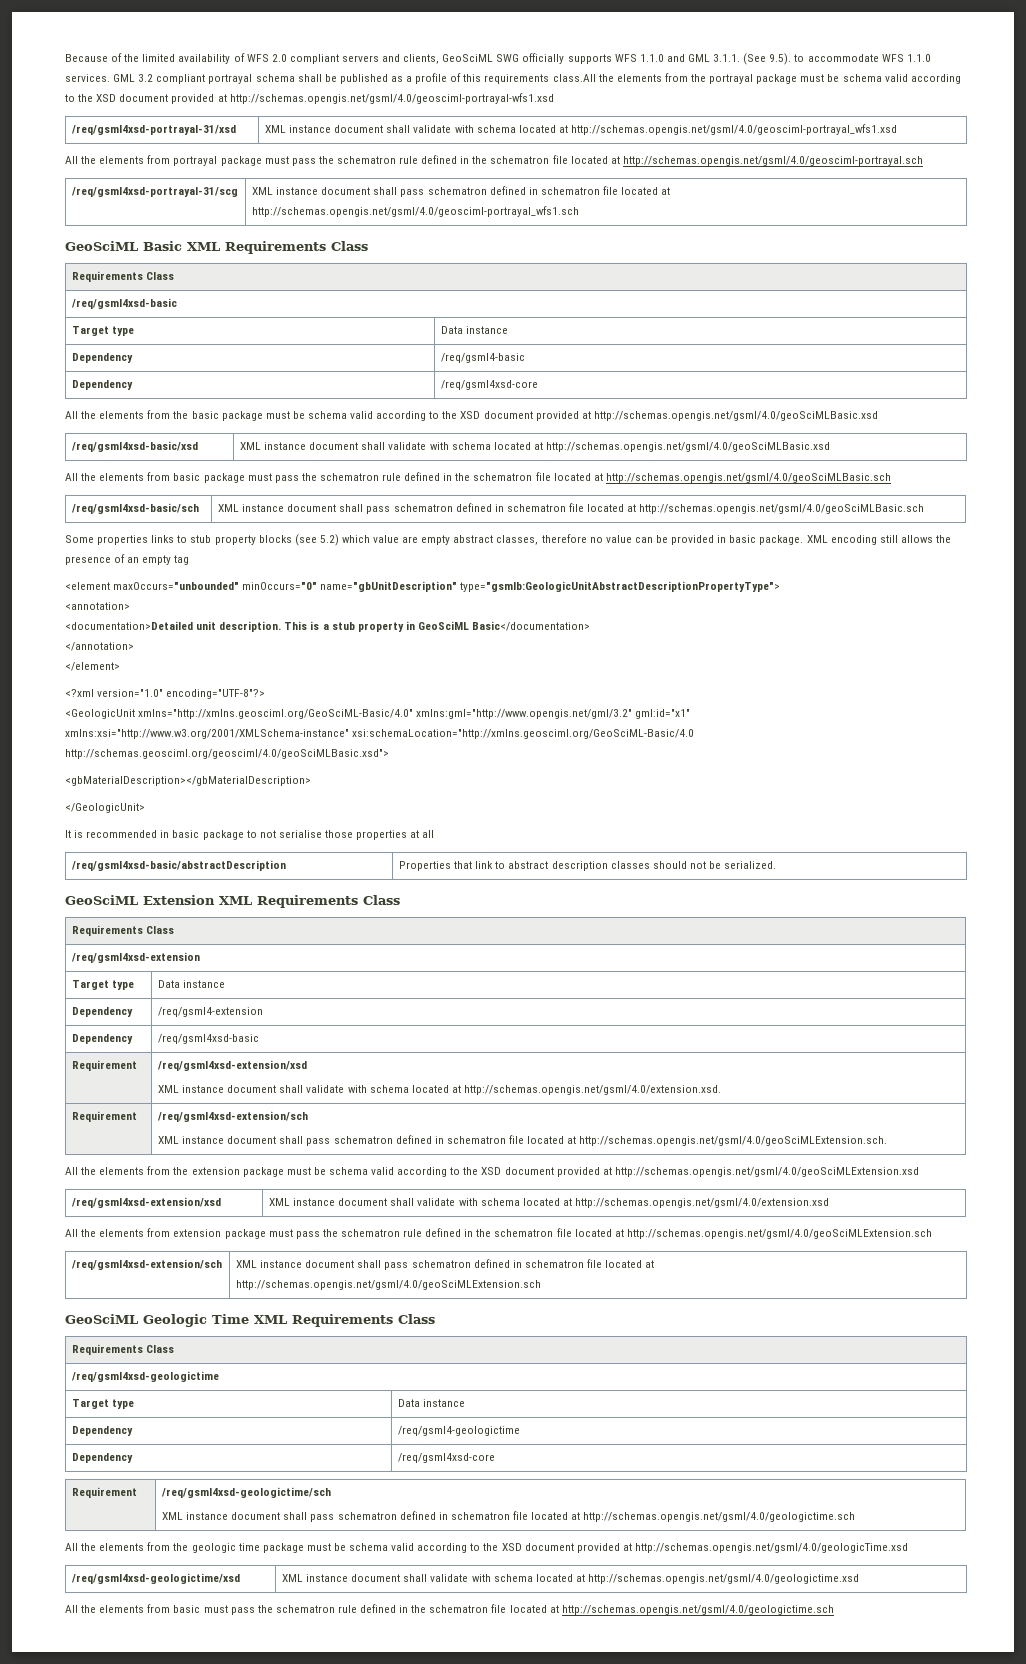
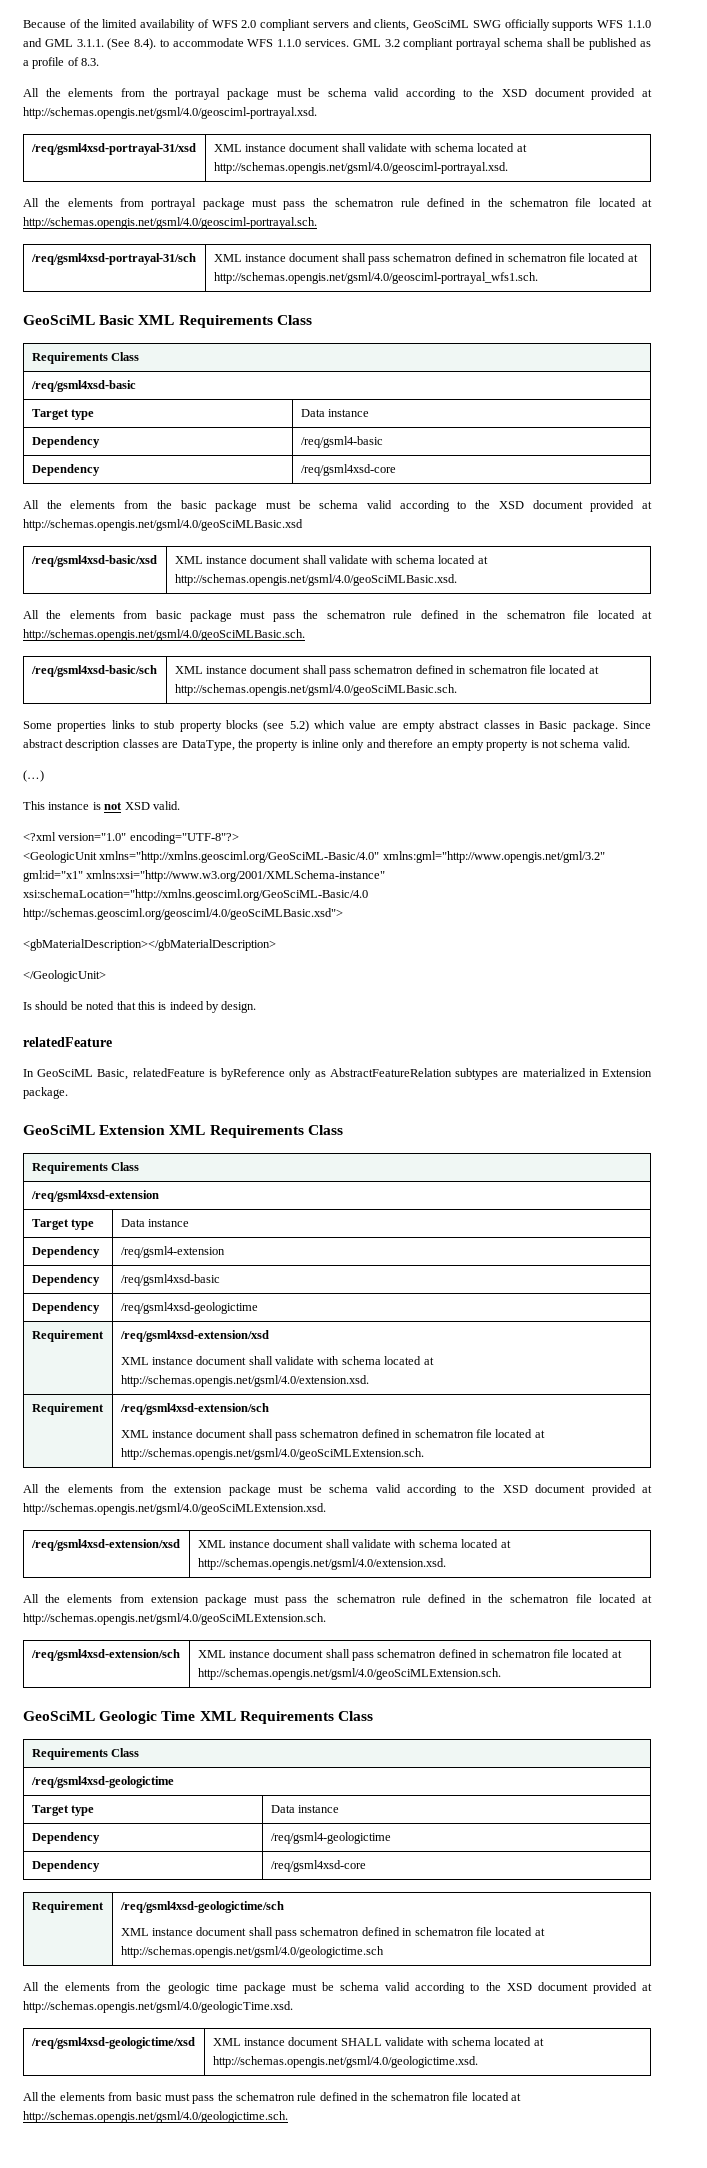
[769,53,792,65] 9.5). -> [134,38,157,50] 8.4).
[463,74,596,84] this requirements class.All -> [81,58,100,66] [23,88,39,97] 8.3. // All
[229,93,554,104] http://schemas.opengis.net/gsml/4.0/geosciml-portrayal-wfs1.xsd -> [23,107,317,119] http://schemas.opengis.net/gsml/4.0/geosciml-portrayal.xsd.
[570,124,897,135] http://schemas.opengis.net/gsml/4.0/geosciml-portrayal_wfs1.xsd -> [213,162,508,174] http://schemas.opengis.net/gsml/4.0/geosciml-portrayal.xsd.
[622,156,923,166] [71,187,238,197] http://schemas.opengis.net/gsml/4.0/geosciml-portrayal.sch // /req/gsml4xsd-portrayal-31/scg -> [23,217,317,229] [30,253,196,265] http://schemas.opengis.net/gsml/4.0/geosciml-portrayal.sch. // /req/gsml4xsd-portrayal-31/sch
[251,206,579,217] http://schemas.opengis.net/gsml/4.0/geosciml-portrayal_wfs1.sch -> [213,272,538,284] http://schemas.opengis.net/gsml/4.0/geosciml-portrayal_wfs1.sch.
[545,442,830,452] http://schemas.opengis.net/gsml/4.0/geoSciMLBasic.xsd -> [174,574,457,586] http://schemas.opengis.net/gsml/4.0/geoSciMLBasic.xsd.
[605,473,891,483] http://schemas.opengis.net/gsml/4.0/geoSciMLBasic.sch -> [23,629,305,641] http://schemas.opengis.net/gsml/4.0/geoSciMLBasic.sch.
[639,504,925,514] http://schemas.opengis.net/gsml/4.0/geoSciMLBasic.sch -> [174,684,457,696] http://schemas.opengis.net/gsml/4.0/geoSciMLBasic.sch.
[496,534,951,545] [65,554,190,565] [65,581,781,592] [65,602,130,610] [65,621,591,632] [65,642,134,651] [65,662,120,671] classes, therefore no value can be provided in basic package. XML encoding still allows the presence of an empty tag // <element maxOccurs="unbounded" minOccurs="0" name="gbUnitDescription" type="gsmlb:GeologicUnitAbstractDescriptionPropertyType"> // <annotation> // <documentation>Detailed unit description. This is a stub property in GeoSciML Basic</documentation> // </annotation> // </element> -> [483,720,651,732] [23,739,630,751] [23,770,44,782] [23,801,180,810] classes in Basic package. Since abstract description classes are DataType, the property is inline only and therefore an empty property is not schema valid. // (…) // This instance is not XSD valid.
[65,830,435,840] [71,860,286,871] [398,861,777,871] It is recommended in basic package to not serialise those properties at all // /req/gsml4xsd-basic/abstractDescription | Properties that link to abstract description classes should not be serialized. -> [23,1001,257,1013] [23,1037,112,1047] [23,1068,652,1080] [23,1087,68,1099] Is should be noted that this is indeed by design. // relatedFeature // In GeoSciML Basic, relatedFeature is byReference only as AbstractFeatureRelation subtypes are materialized in Extension package.
(259, 1039) none -> [31,1302,100,1314] [120,1302,258,1314] // Dependency | /req/gsml4xsd-geologictime
[614,1167,919,1177] http://schemas.opengis.net/gsml/4.0/geoSciMLExtension.xsd -> [23,1503,326,1515] http://schemas.opengis.net/gsml/4.0/geoSciMLExtension.xsd.
[574,1198,829,1208] http://schemas.opengis.net/gsml/4.0/extension.xsd -> [197,1558,446,1570] http://schemas.opengis.net/gsml/4.0/extension.xsd.
[626,1229,932,1239] http://schemas.opengis.net/gsml/4.0/geoSciMLExtension.sch -> [23,1613,326,1625] http://schemas.opengis.net/gsml/4.0/geoSciMLExtension.sch.
[235,1280,541,1290] http://schemas.opengis.net/gsml/4.0/geoSciMLExtension.sch -> [197,1668,501,1680] http://schemas.opengis.net/gsml/4.0/geoSciMLExtension.sch.
[634,1543,908,1553] http://schemas.opengis.net/gsml/4.0/geologicTime.xsd -> [23,2001,293,2013] http://schemas.opengis.net/gsml/4.0/geologicTime.xsd.
[403,1574,859,1584] shall validate with schema located at http://schemas.opengis.net/gsml/4.0/geologictime.xsd -> [340,2037,544,2046] [212,2056,478,2068] SHALL validate with schema located at http://schemas.opengis.net/gsml/4.0/geologictime.xsd.
[561,1605,834,1615] http://schemas.opengis.net/gsml/4.0/geologictime.sch -> [23,2111,288,2123] http://schemas.opengis.net/gsml/4.0/geologictime.sch.

